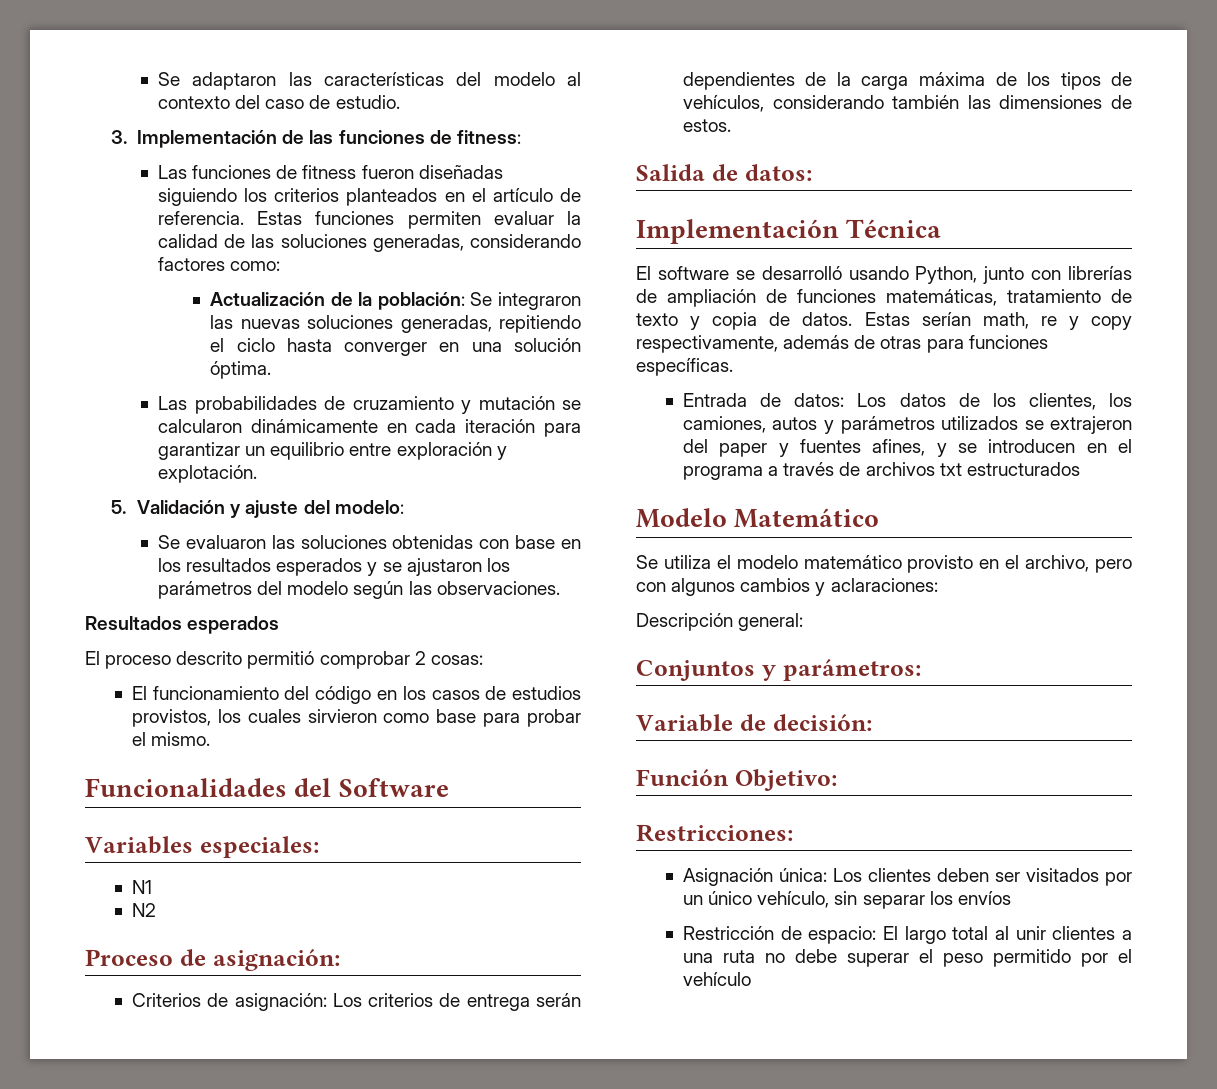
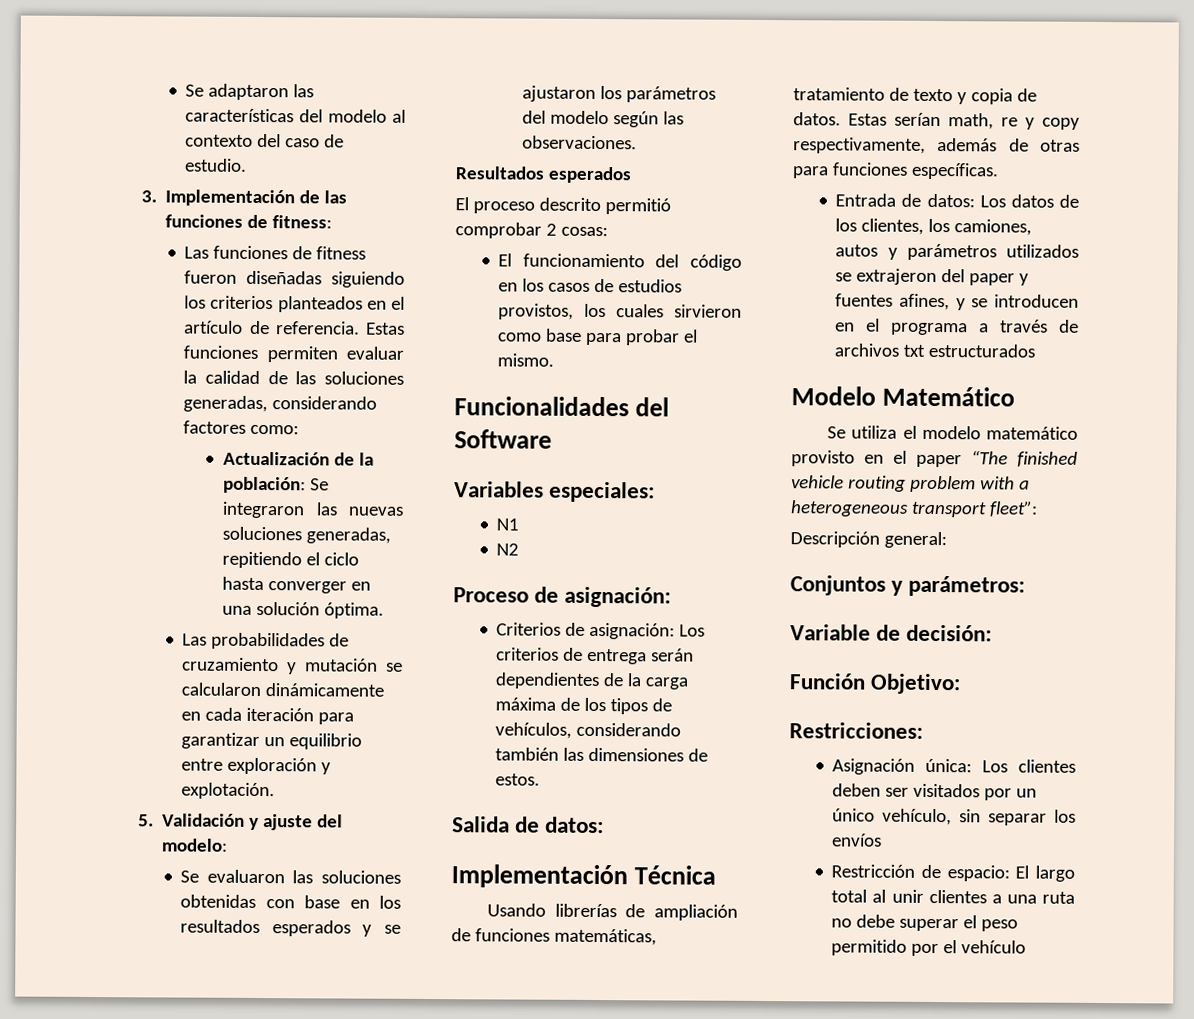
[636,266,1062,284] El software se desarrolló usando Python, junto con -> [487,903,547,917] Usando
[1025,555,1132,573] [636,578,938,596] archivo, pero con algunos cambios y aclaraciones: -> [916,450,1078,468] [791,475,1030,493] [790,500,1038,518] paper “The finished vehicle routing problem with a heterogeneous transport fleet”:

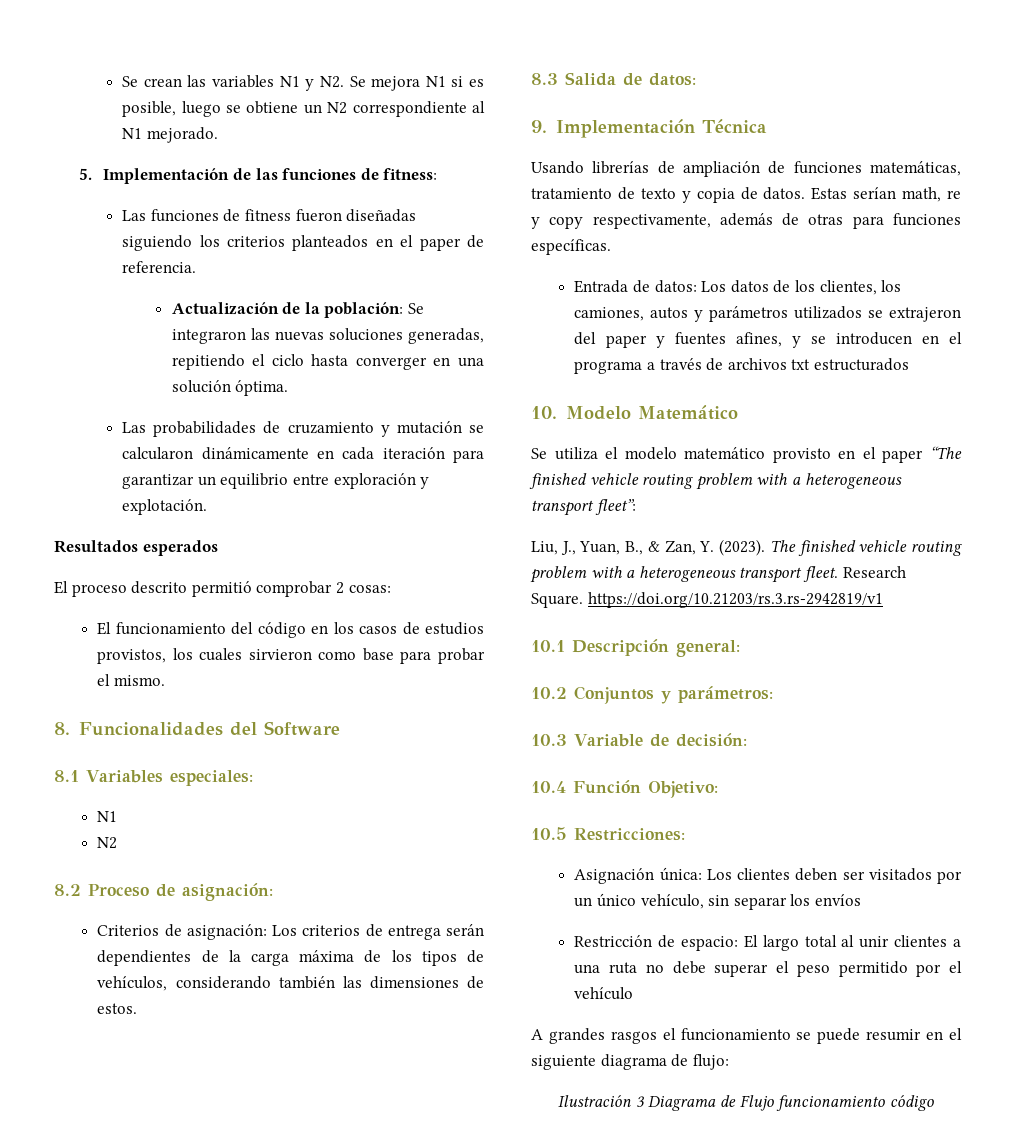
[185,83,315,101] [185,108,406,123] [185,133,345,148] [184,158,248,172] [140,190,157,203] Se adaptaron las características del modelo al contexto del caso de estudio. // 3. -> [122,75,484,91] [122,101,486,117] [122,127,218,143] [78,168,92,180] Se crean las variables N1 y N2. Se mejora N1 si es posible, luego se obtiene un N2 correspondiente al N1 mejorado. // 5.
[184,320,244,334] artículo -> [419,238,461,251] paper
[366,322,405,335] [183,345,404,363] [183,370,404,385] [183,395,378,413] [183,420,300,435] Estas funciones permiten evaluar la calidad de las soluciones generadas, considerando factores como: -> (197, 267) none
[137,813,344,831] [161,838,229,852] [180,869,401,884] [180,894,401,909] [180,919,401,937] [522,85,717,103] [522,110,685,128] [522,135,638,150] // 5. Validación y ajuste del modelo: // Se evaluaron las soluciones obtenidas con base en los resultados esperados y se ajustaron los parámetros del modelo según las observaciones. -> (208, 507) none
(555, 360) none -> [54,722,70,735] 8.
(552, 439) none -> [54,770,79,782] 8.1
(520, 549) none -> [54,884,81,896] 8.2
(541, 779) none -> [531,73,558,85] 8.3
(605, 825) none -> [531,120,547,133] 9.
(1036, 350) none -> [531,406,557,419] 10.
(1038, 509) none -> [531,539,962,556] [530,566,906,583] [531,592,883,608] [531,640,565,652] Liu, J., Yuan, B., & Zan, Y. (2023). The finished vehicle routing problem with a heterogeneous transport fleet. Research Square. https://doi.org/10.21203/rs.3.rs-2942819/v1 // 10.1
(947, 540) none -> [531,687,567,699] 10.2
(1026, 586) none -> [531,734,567,746] 10.3
(993, 633) none -> [531,781,566,793] 10.4
(962, 684) none -> [531,827,567,840] 10.5
(1027, 947) none -> [531,1028,963,1044] [531,1054,729,1070] [558,1095,934,1111] // A grandes rasgos el funcionamiento se puede resumir en el siguiente diagrama de flujo: // Ilustración 3 Diagrama de Flujo funcionamiento código

